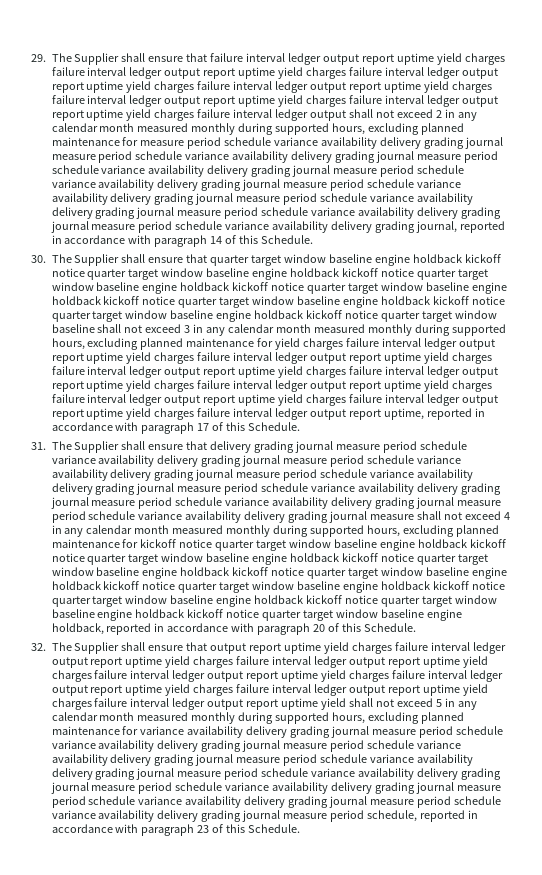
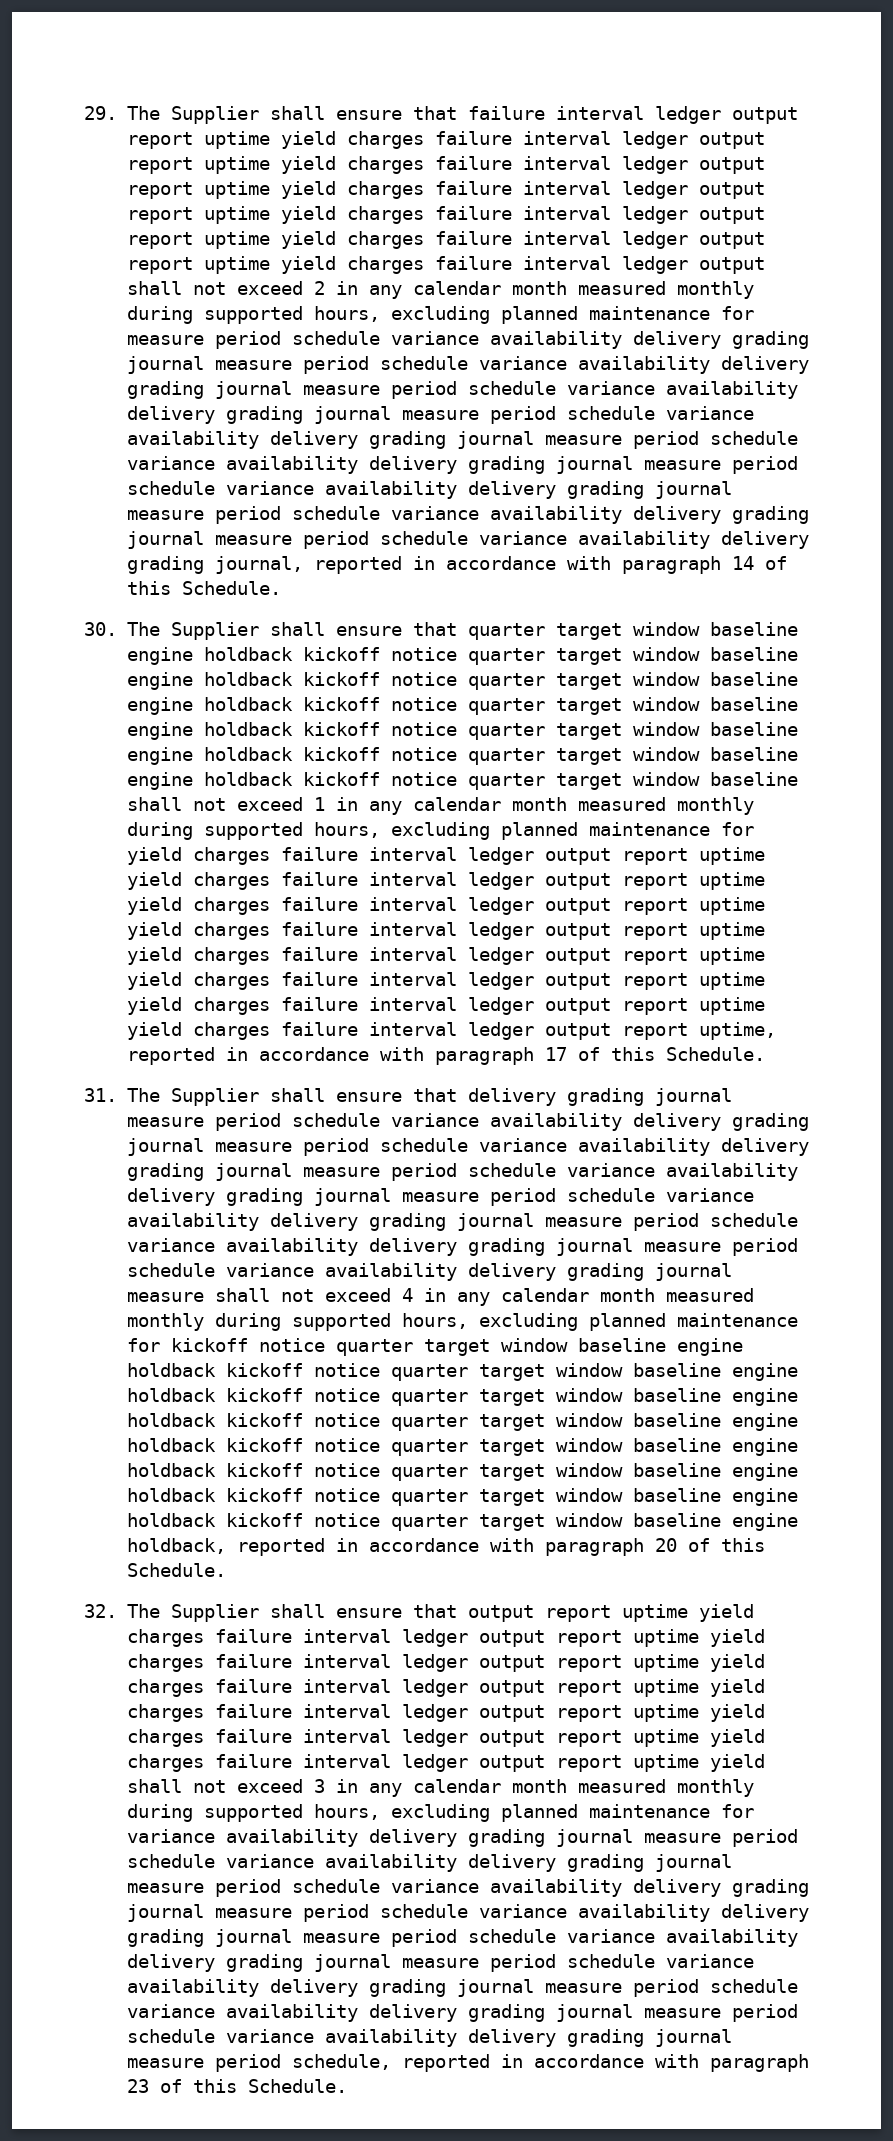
[184,325,191,333] 3 -> [313,797,325,811] 1
[436,699,443,707] 5 -> [313,1779,325,1793] 3

